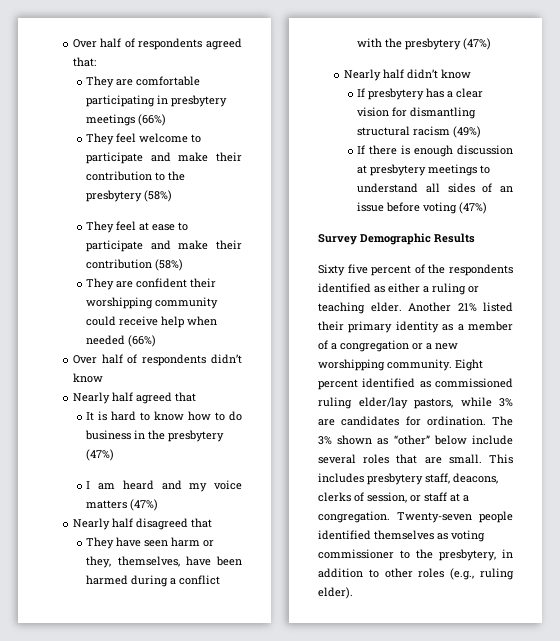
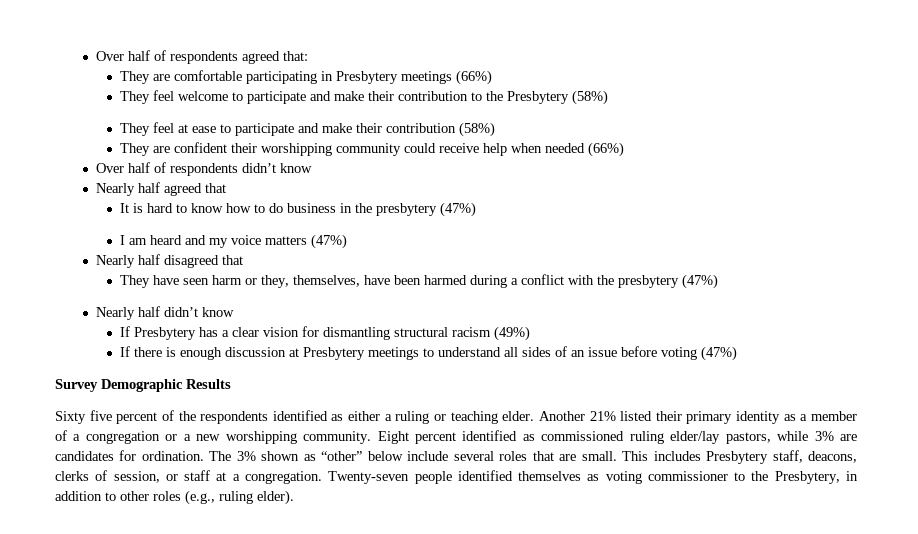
[171,95,228,107] presbytery -> [336,71,399,84] Presbytery
[86,190,143,202] presbytery -> [507,91,570,104] Presbytery
[368,88,425,100] presbytery -> [134,327,197,340] Presbytery
[370,164,427,176] presbytery -> [303,347,366,360] Presbytery
[367,473,423,485] presbytery -> [706,451,769,464] Presbytery
[439,549,496,561] presbytery, -> [774,471,840,484] Presbytery,

